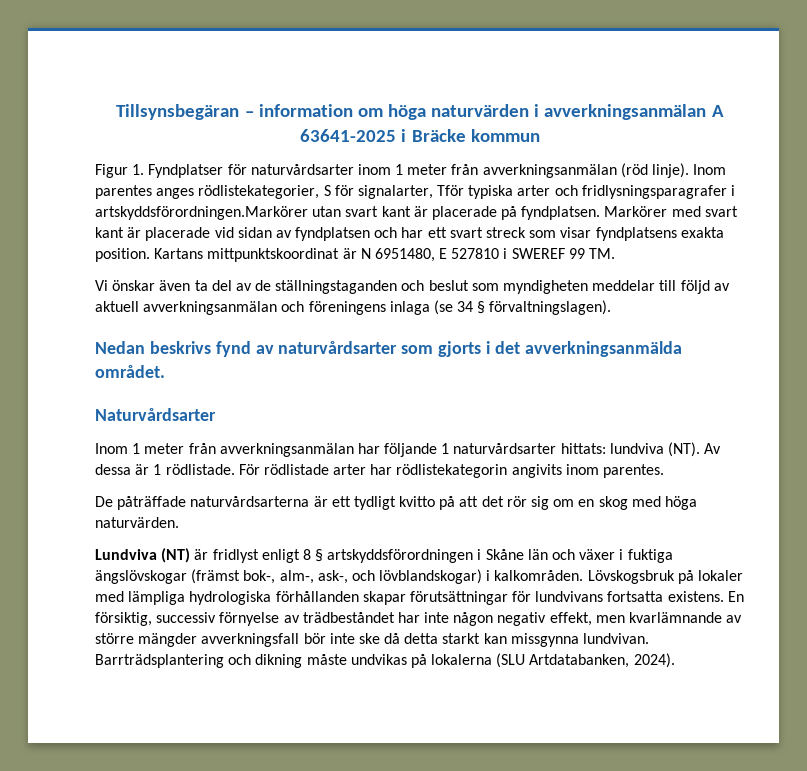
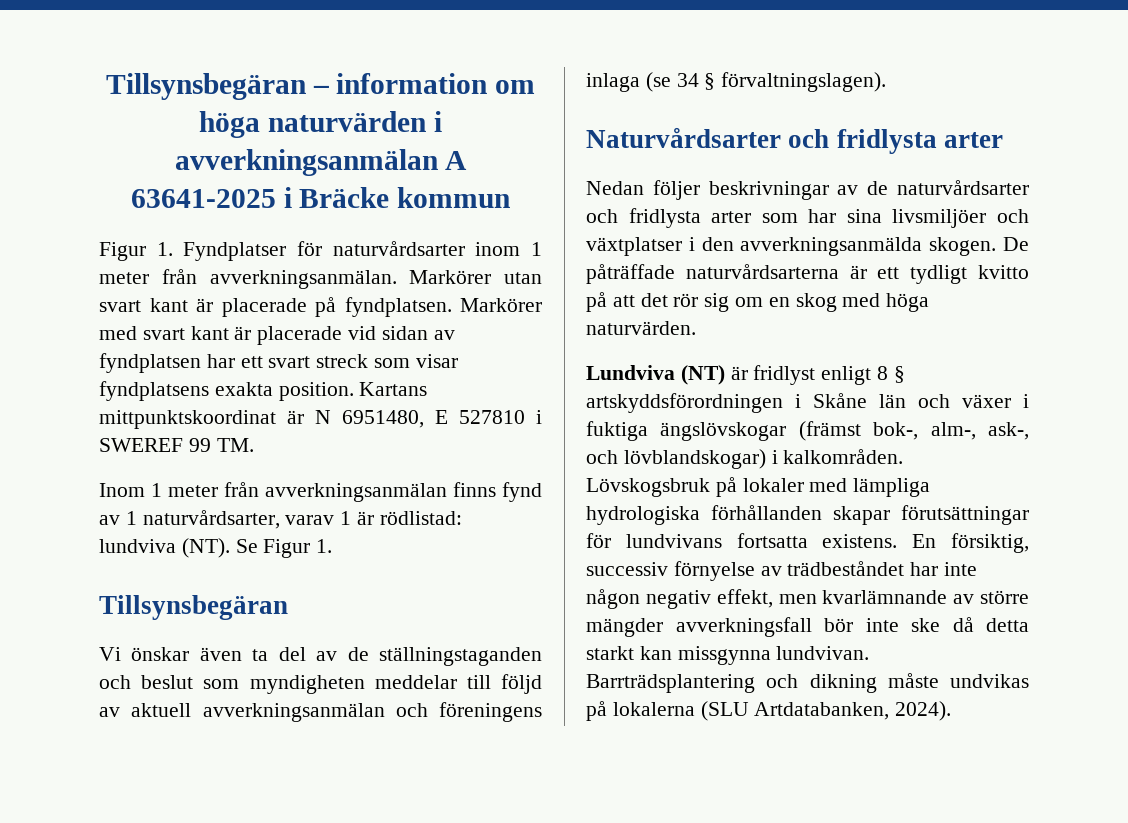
[482,163,727,178] [95,185,736,199] [95,206,308,220] avverkningsanmälan (röd linje). Inom parentes anges rödlistekategorier, S för signalarter, Tför typiska arter och fridlysningsparagrafer i artskyddsförordningen.Markörer -> [209,270,492,289] avverkningsanmälan. Markörer
[374,227,398,238] och -> (201, 363) none
(616, 253) none -> [99,482,542,502] [99,510,462,529] [99,538,333,558] [99,595,288,620] // Inom 1 meter från avverkningsanmälan finns fynd av 1 naturvårdsarter, varav 1 är rödlistad: lundviva (NT). Se Figur 1. // Tillsynsbegäran
[95,341,682,357] [95,365,165,378] [95,408,216,421] [95,442,722,457] [95,464,665,478] Nedan beskrivs fynd av naturvårdsarter som gjorts i det avverkningsanmälda området. // Naturvårdsarter // Inom 1 meter från avverkningsanmälan har följande 1 naturvårdsarter hittats: lundviva (NT). Av dessa är 1 rödlistade. För rödlistade arter har rödlistekategorin angivits inom parentes. // -> [586,127,1003,154] [586,180,1029,200] [586,208,1029,228] [586,237,997,256] Naturvårdsarter och fridlysta arter // Nedan följer beskrivningar av de naturvårdsarter och fridlysta arter som har sina livsmiljöer och växtplatser i den avverkningsanmälda skogen.

